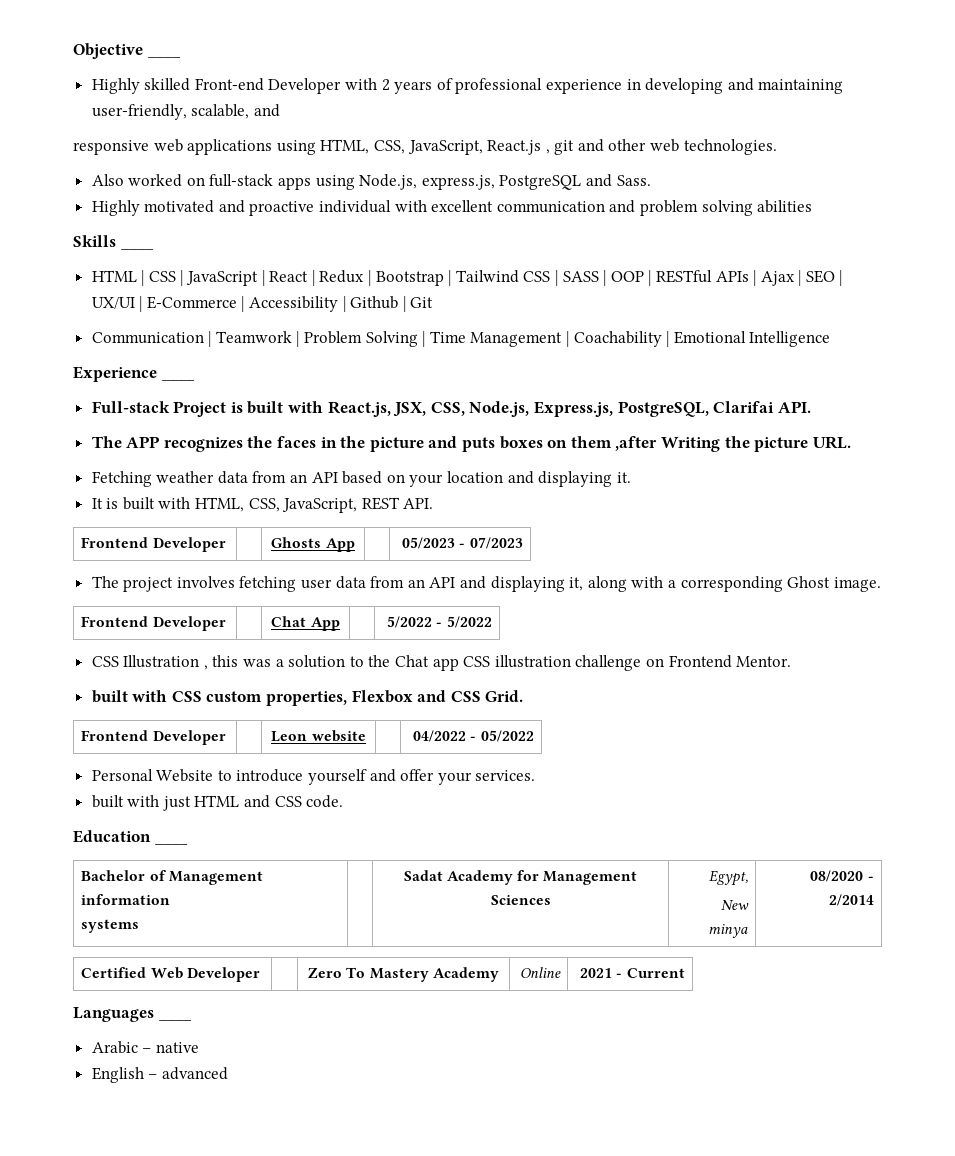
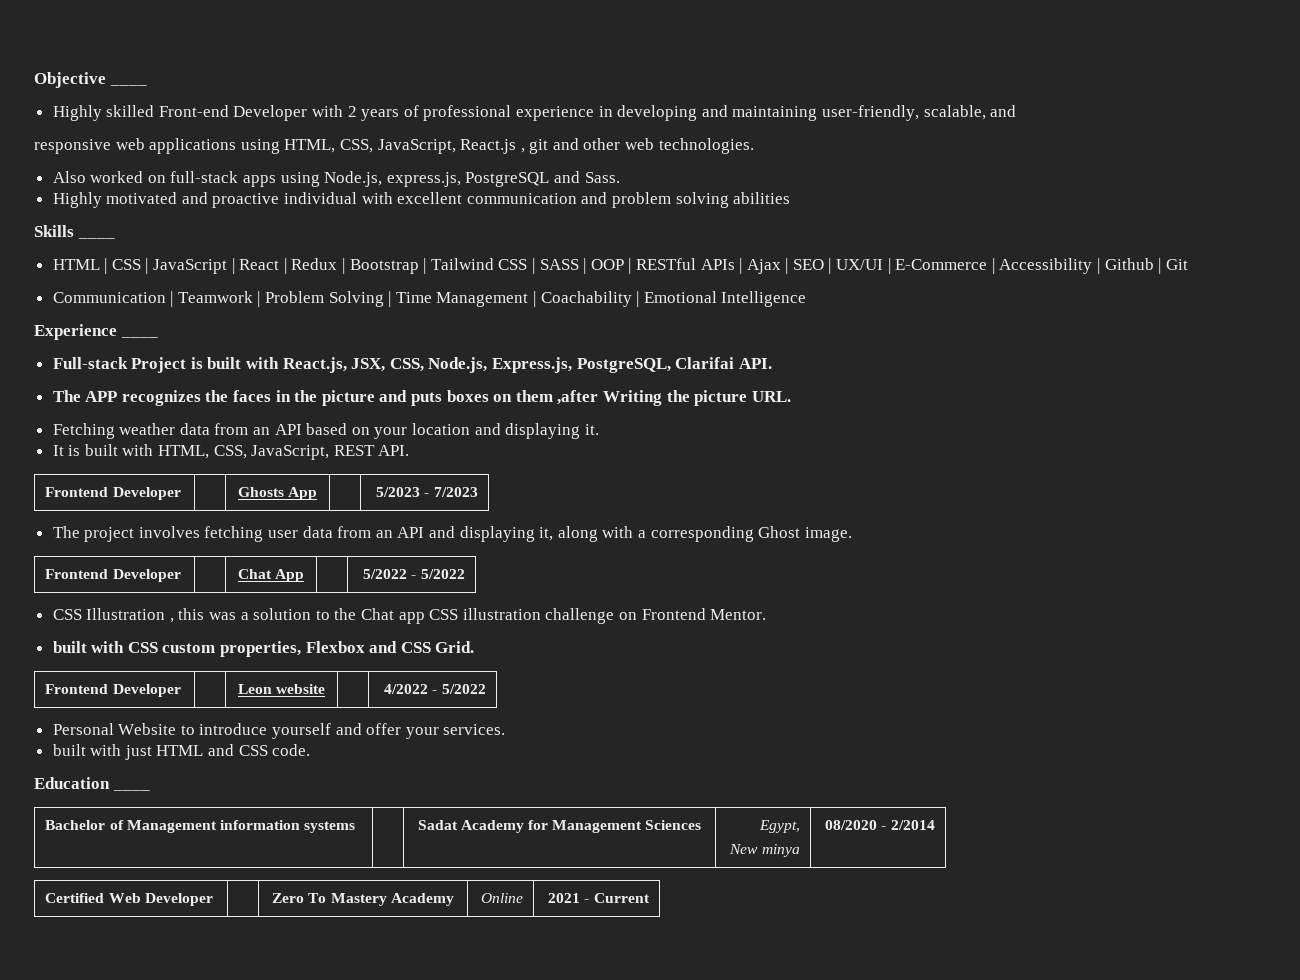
[402,537,523,549] 05/2023 - 07/2023 -> [376,487,478,497] 5/2023 - 7/2023
[413,730,534,742] 04/2022 - 05/2022 -> [384,684,486,694] 4/2022 - 5/2022
(171, 899) // -> (300, 825) none
[73,1007,192,1022] [91,1041,199,1054] [91,1067,228,1083] // Languages ____ // Arabic – native // English – advanced -> (650, 898) none

